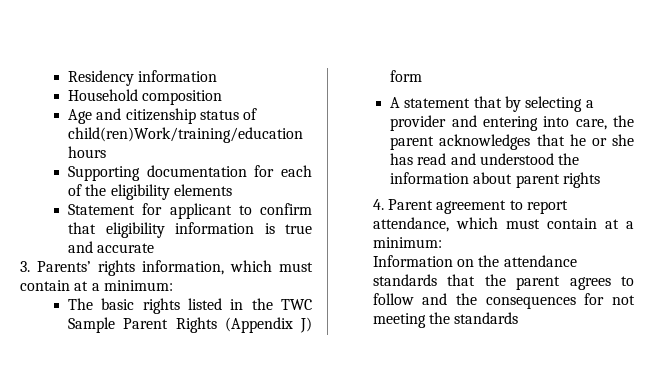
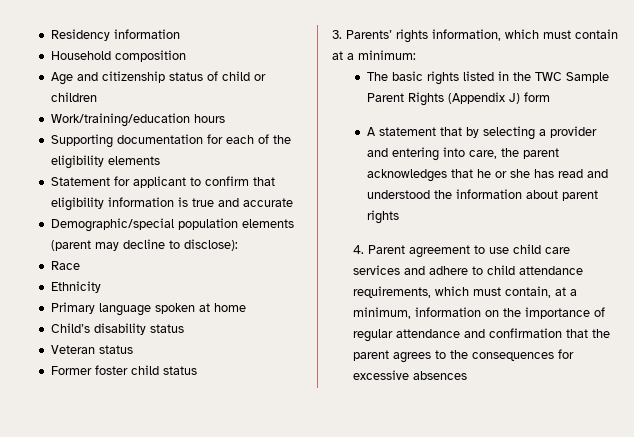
[68,127,304,143] child(ren)Work/training/education -> [221,71,266,81] [50,92,97,102] [50,113,190,127] child or children // Work/training/education
(155, 248) none -> [50,218,294,232] [50,239,238,251] [50,261,80,270] [50,281,101,293] [50,302,246,316] [50,323,184,335] [50,345,133,354] [50,365,197,375] // Demographic/special population elements (parent may decline to disclose): // Race // Ethnicity // Primary language spoken at home // Child’s disability status // Veteran status // Former foster child status
[526,200,568,214] [372,217,634,232] [372,237,442,248] [372,255,577,267] [372,274,437,286] report attendance, which must contain at a minimum: // Information on the attendance standards -> [488,244,570,254] [352,265,583,275] [352,286,577,298] [352,307,605,319] [352,328,562,342] use child care services and adhere to child attendance requirements, which must contain, at a minimum, information on the importance of regular attendance and confirmation
[372,293,448,305] follow and -> (446, 354) none
[612,295,635,305] [372,312,519,328] not meeting the standards -> [352,370,467,380] excessive absences

